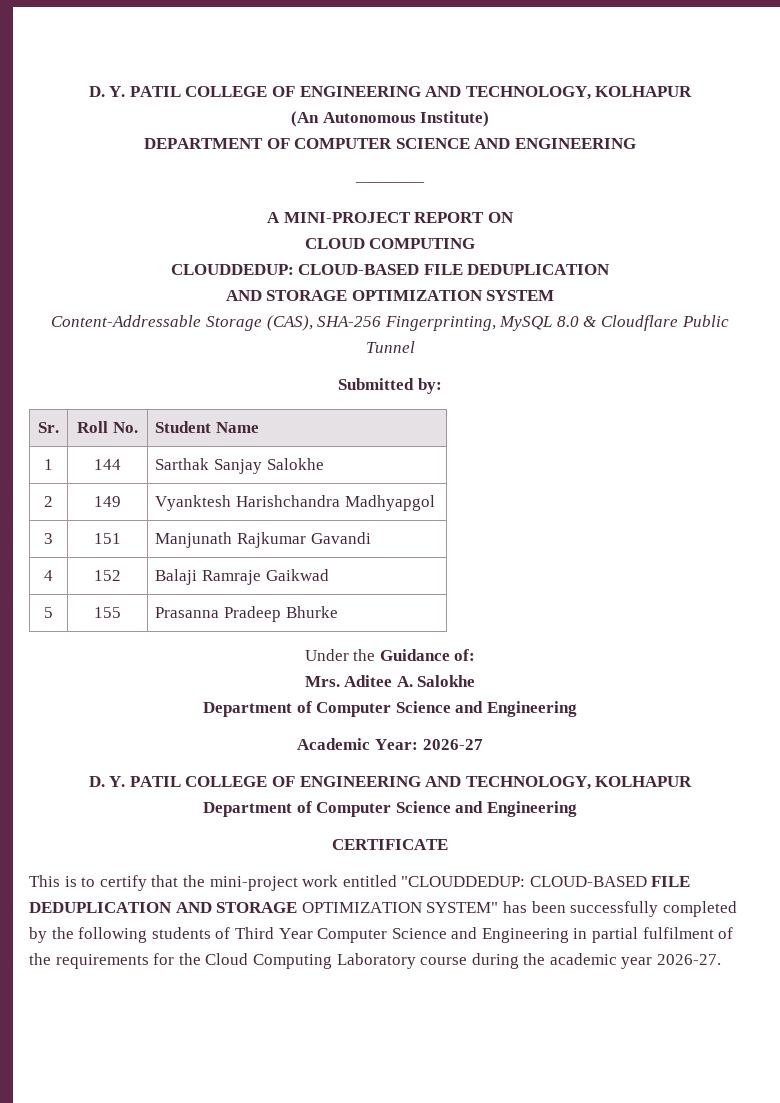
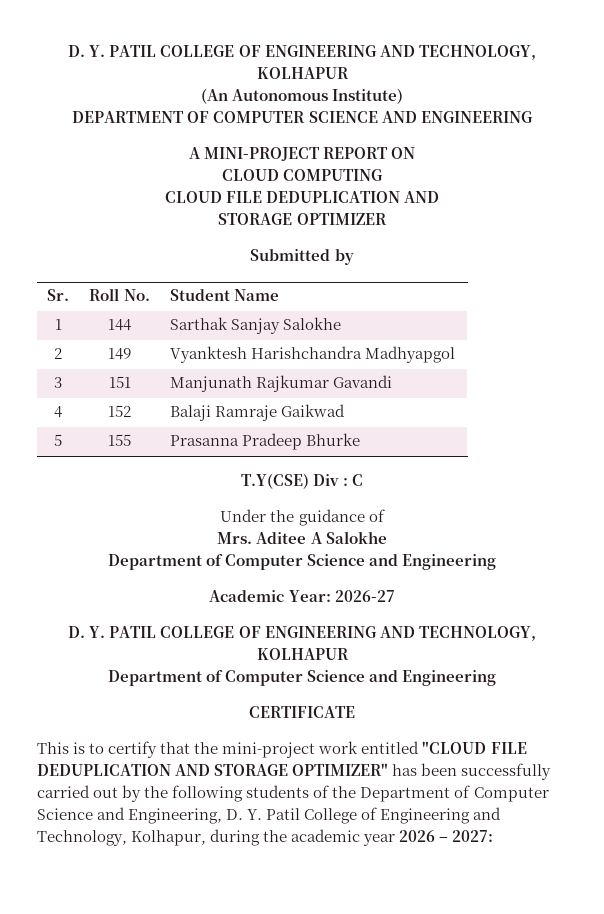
[355,182,425,186] // ―――― -> (533, 117) none
[170,264,611,275] [225,290,555,301] [51,315,729,331] [365,341,415,353] CLOUDDEDUP: CLOUD-BASED FILE DEDUPLICATION // AND STORAGE OPTIMIZATION SYSTEM // Content-Addressable Storage (CAS), SHA-256 Fingerprinting, MySQL 8.0 & Cloudflare Public Tunnel -> [164,191,440,203] [218,213,387,225] CLOUD FILE DEDUPLICATION AND // STORAGE OPTIMIZER
[417,378,442,394] by: -> [334,249,354,265] by
(338, 612) none -> [240,473,364,489] // T.Y(CSE) Div : C
[379,649,476,661] Guidance of: -> [298,509,385,526] guidance of
[396,676,413,687] A. -> [310,532,323,544] A
[401,876,647,887] "CLOUDDEDUP: CLOUD-BASED -> [422,741,487,754] "CLOUD
[301,902,499,913] OPTIMIZATION SYSTEM" -> [292,763,389,776] OPTIMIZER"
[662,901,737,917] completed -> [37,785,119,798] carried out
[234,927,734,943] [29,953,468,969] Third Year Computer Science and Engineering in partial fulfilment of the requirements for the Cloud Computing Laboratory course -> [332,785,549,802] [37,807,502,824] [37,830,207,846] the Department of Computer Science and Engineering, D. Y. Patil College of Engineering and Technology, Kolhapur,
[657,954,722,965] 2026-27. -> [399,830,494,842] 2026 – 2027:

